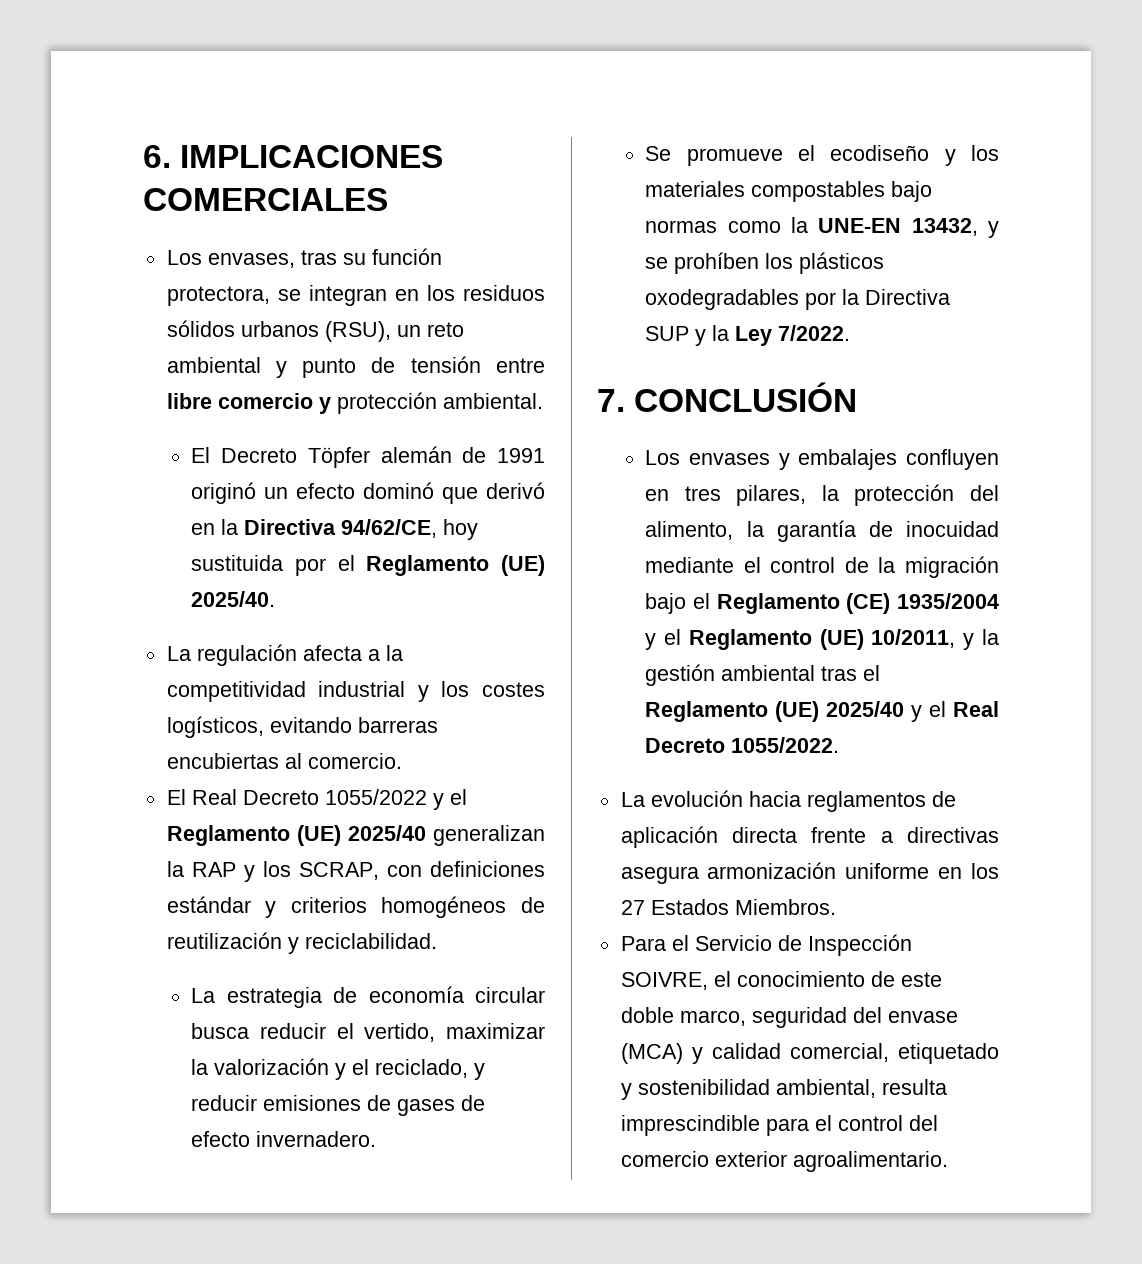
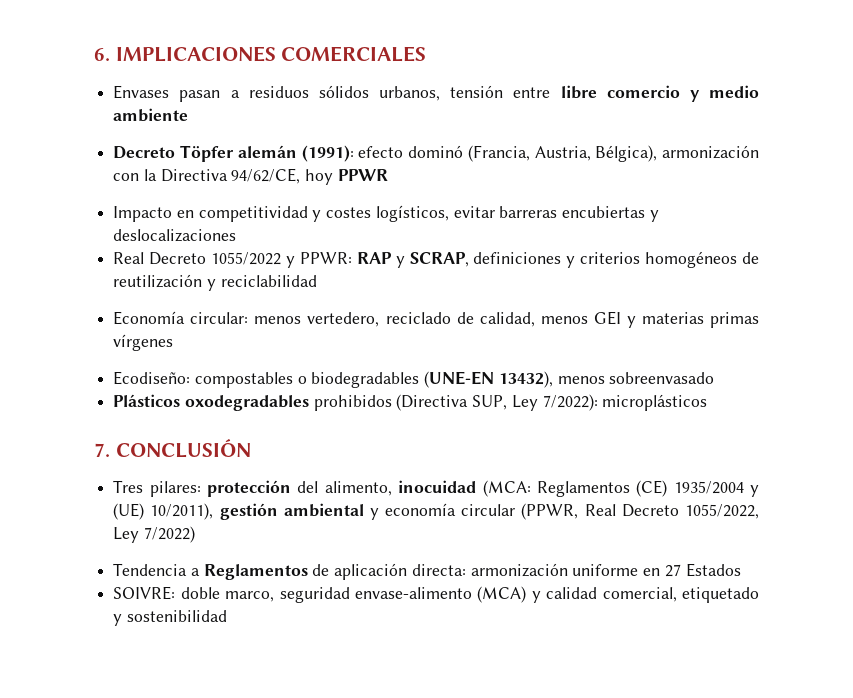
[166,248,442,268] [166,285,545,306] [166,320,464,342] [166,357,396,378] Los envases, tras su función protectora, se integran en los residuos sólidos urbanos (RSU), un reto ambiental y punto de -> [113,85,441,102] Envases pasan a residuos sólidos urbanos,
[336,392,543,414] [191,446,545,468] [191,482,545,504] [191,519,479,540] [191,555,545,576] [191,591,276,607] [166,644,403,666] [166,681,470,702] protección ambiental. // El Decreto Töpfer alemán de 1991 originó un efecto dominó que derivó en la Directiva 94/62/CE, hoy sustituida por el Reglamento (UE) 2025/40. // La regulación afecta a la competitividad industrial y los -> [708,85,759,98] [113,108,189,122] [113,145,759,162] [113,168,388,185] [113,206,322,222] medio ambiente // Decreto Töpfer alemán (1991): efecto dominó (Francia, Austria, Bélgica), armonización con la Directiva 94/62/CE, hoy PPWR // Impacto en competitividad y
[269,717,352,733] evitando -> [453,206,495,218] evitar
[284,753,402,769] [166,789,186,805] al comercio. // El -> [649,210,659,222] [113,229,237,242] y deslocalizaciones //
[449,789,467,805] [166,825,545,846] [166,861,545,882] [166,896,251,913] el Reglamento (UE) 2025/40 generalizan la RAP y los SCRAP, con definiciones estándar -> [299,252,562,268] PPWR: RAP y SCRAP, definiciones
[304,933,437,949] [191,986,545,1008] [191,1023,545,1042] [191,1058,486,1080] [191,1095,486,1116] [191,1131,377,1147] [645,145,999,166] [645,181,933,202] [645,217,999,238] [645,252,885,274] [645,289,951,310] [645,325,851,346] [597,382,858,412] [645,449,999,470] [645,484,999,506] [645,520,999,542] [645,556,999,578] [645,593,999,614] [645,629,999,650] [645,664,881,686] [645,701,999,722] [645,737,840,753] [620,790,956,812] [620,826,999,848] [620,866,699,884] reciclabilidad. // La estrategia de economía circular busca reducir el vertido, maximizar la valorización y el reciclado, y reducir emisiones de gases de efecto invernadero. // Se promueve el ecodiseño y los materiales compostables bajo normas como la UNE-EN 13432, y se prohíben los plásticos oxodegradables por la Directiva SUP y la Ley 7/2022. // 7. CONCLUSIÓN // Los envases y embalajes confluyen en tres pilares, la protección del alimento, la garantía de inocuidad mediante el control de la migración bajo el Reglamento (CE) 1935/2004 y el Reglamento (UE) 10/2011, y la gestión ambiental tras el Reglamento (UE) 2025/40 y el Real Decreto 1055/2022. // La evolución hacia reglamentos de aplicación directa frente a directivas asegura -> [220,275,317,287] [113,311,760,328] [113,334,174,351] [113,371,715,388] [113,394,708,411] [94,438,251,458] [113,480,759,497] [113,503,759,520] [113,526,195,543] [113,563,466,580] reciclabilidad // Economía circular: menos vertedero, reciclado de calidad, menos GEI y materias primas vírgenes // Ecodiseño: compostables o biodegradables (UNE-EN 13432), menos sobreenvasado // Plásticos oxodegradables prohibidos (Directiva SUP, Ley 7/2022): microplásticos // 7. CONCLUSIÓN // Tres pilares: protección del alimento, inocuidad (MCA: Reglamentos (CE) 1935/2004 y (UE) 10/2011), gestión ambiental y economía circular (PPWR, Real Decreto 1055/2022, Ley 7/2022) // Tendencia a Reglamentos de aplicación directa:
[971,863,999,879] los -> (661, 572) none
[734,899,836,915] [620,934,912,956] [620,971,942,990] Miembros. // Para el Servicio de Inspección SOIVRE, el conocimiento de este -> [113,586,176,600] // SOIVRE:
[852,1007,958,1023] del envase -> [354,587,472,599] envase-alimento
[775,1079,947,1098] [620,1115,938,1136] [620,1151,948,1172] ambiental, resulta imprescindible para el control del comercio exterior agroalimentario. -> (227, 616) none

